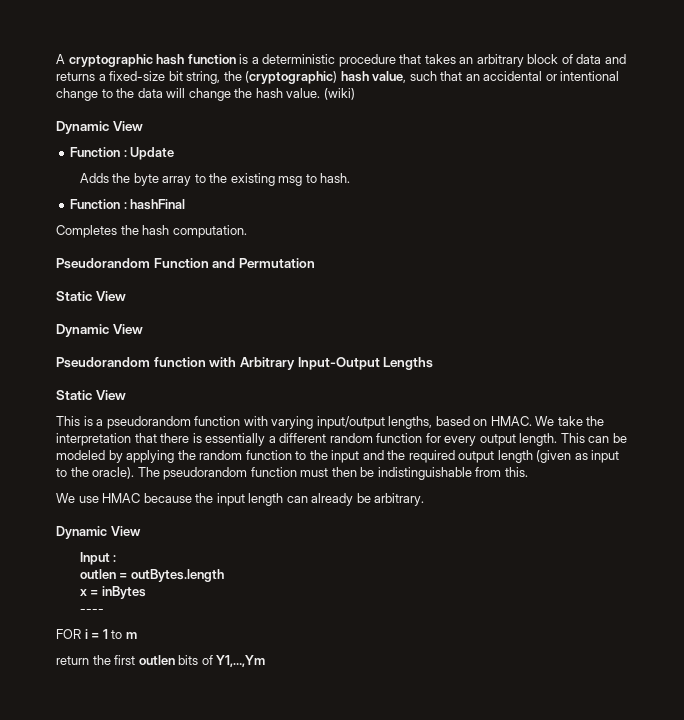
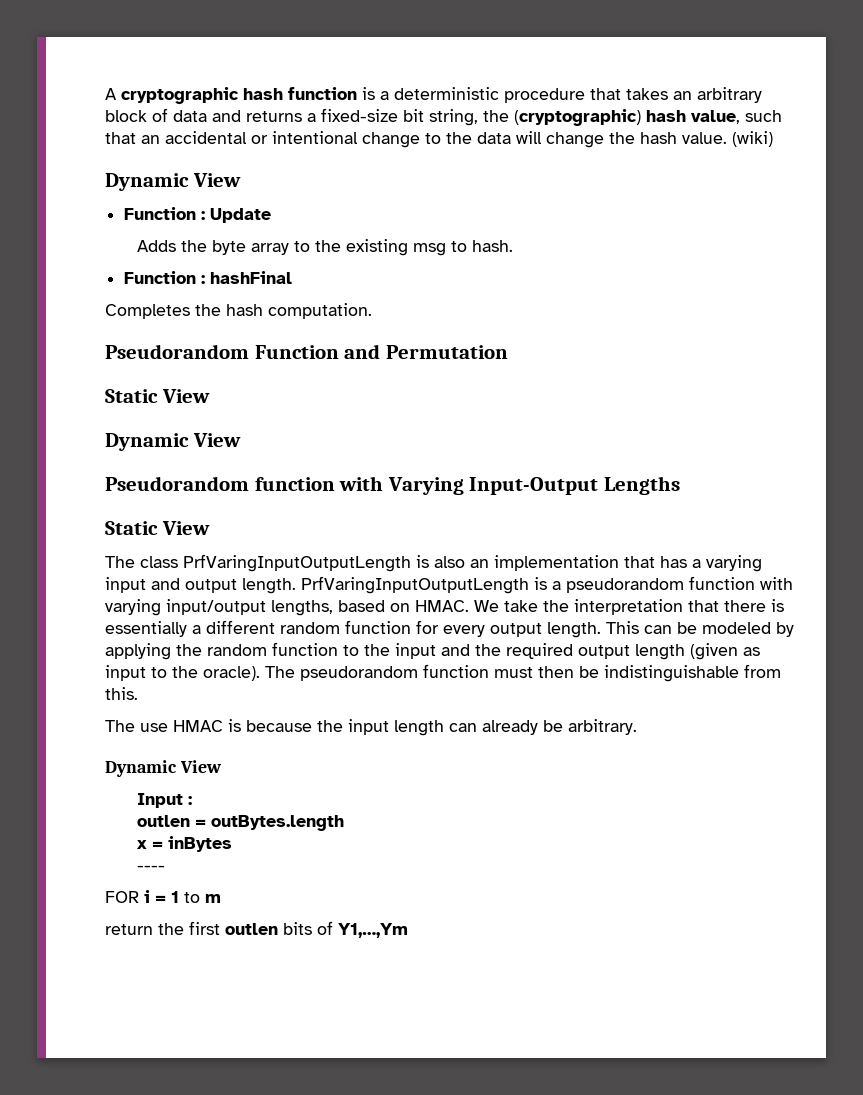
[239,357,295,370] Arbitrary -> [387,477,464,495] Varying
[56,416,80,426] This -> [105,554,762,572] [105,576,529,594] The class PrfVaringInputOutputLength is also an implementation that has a varying input and output length. PrfVaringInputOutputLength
[56,493,75,503] We -> [105,720,135,732] The
(141, 498) none -> [228,719,241,732] is

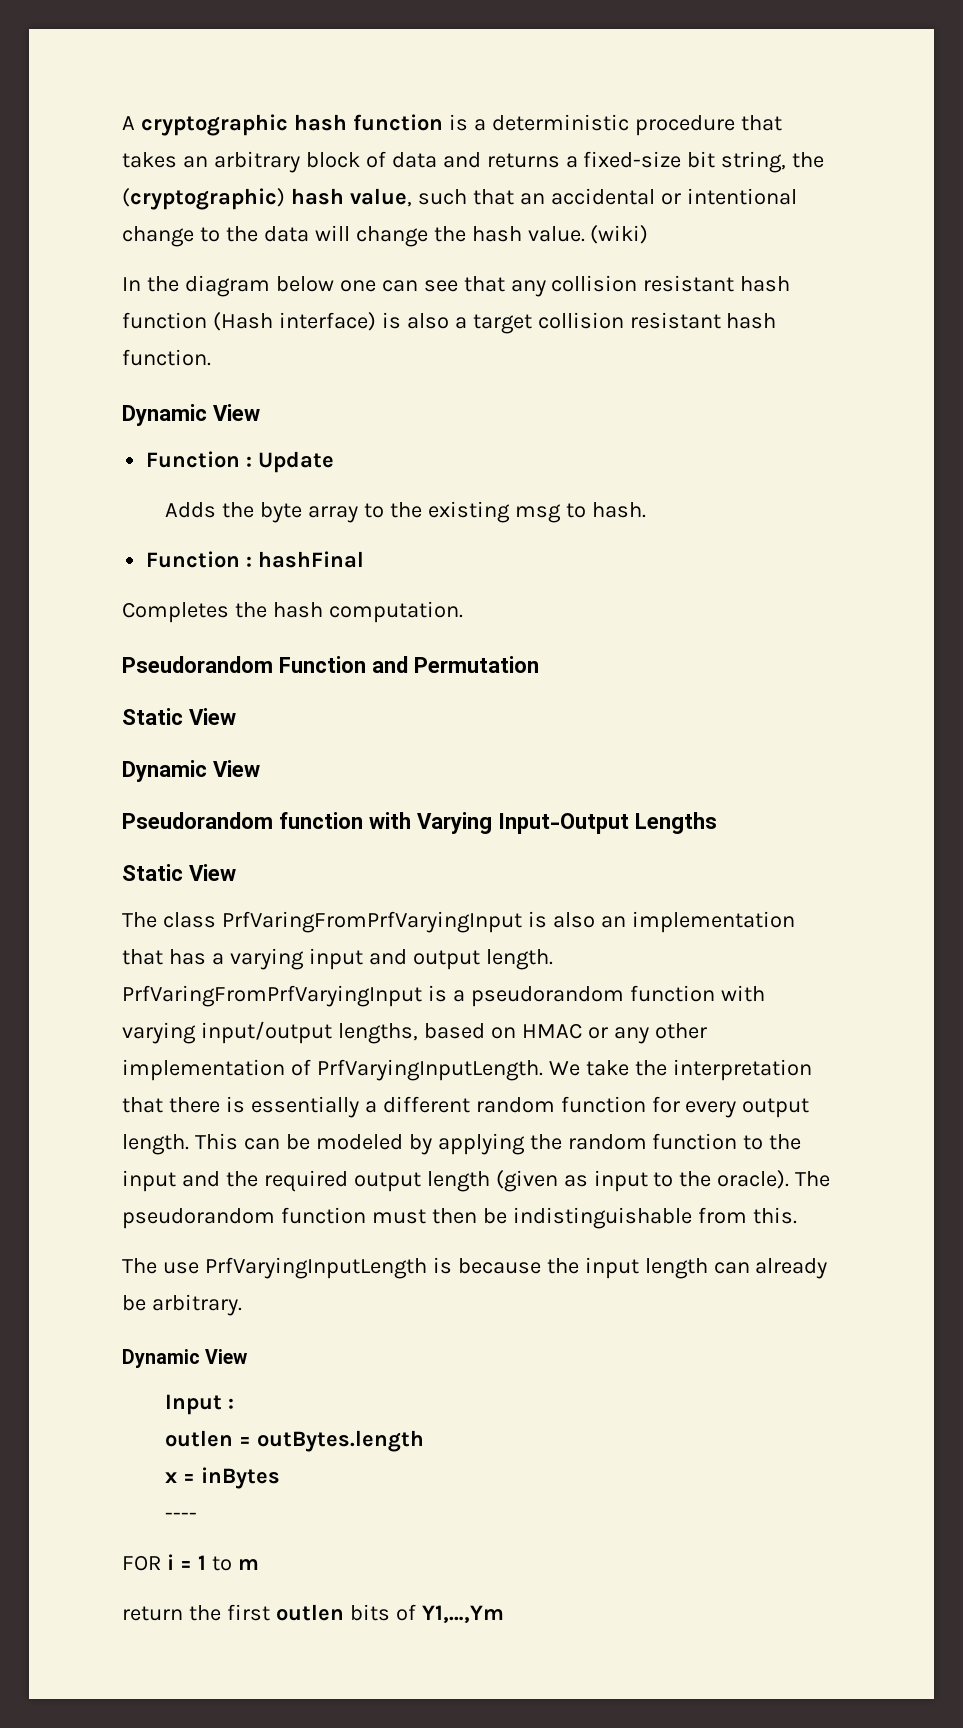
(773, 139) none -> [122,275,791,297] [122,312,777,334] [122,349,211,366] // In the diagram below one can see that any collision resistant hash function (Hash interface) is also a target collision resistant hash function.
[183,554,411,572] PrfVaringInputOutputLength -> [221,911,522,933] PrfVaringFromPrfVaryingInput
[301,576,529,594] PrfVaringInputOutputLength -> [122,985,422,1007] PrfVaringFromPrfVaryingInput
[415,600,469,612] HMAC. -> [521,1023,707,1044] [122,1059,543,1081] HMAC or any other implementation of PrfVaryingInputLength.
[173,720,223,732] HMAC -> [204,1257,427,1279] PrfVaryingInputLength

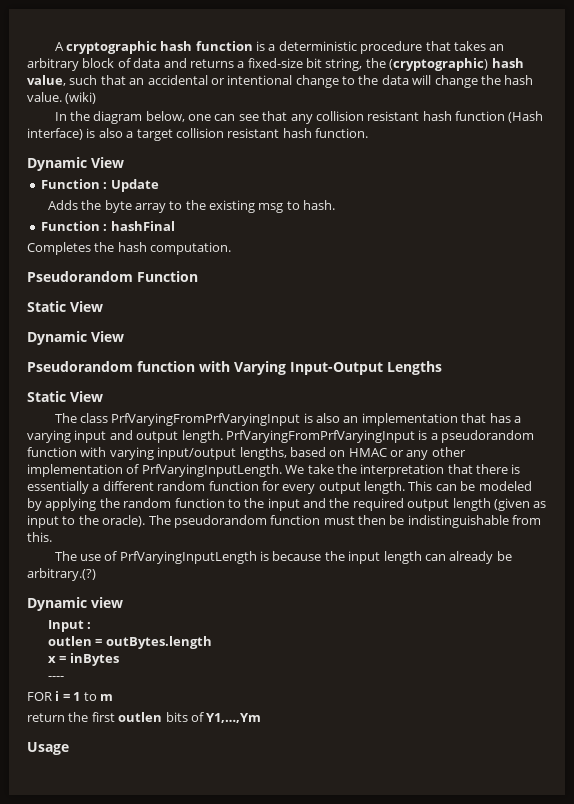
[275,276,334,292] below -> [145,111,185,122] below,
[372,656,539,673] and Permutation -> (198, 276) none
[221,911,522,933] PrfVaringFromPrfVaryingInput -> [111,413,301,426] PrfVaryingFromPrfVaryingInput
[122,985,422,1007] PrfVaringFromPrfVaryingInput -> [225,430,415,443] PrfVaryingFromPrfVaryingInput
(199, 1268) none -> [104,551,118,561] of
[151,1294,242,1316] [122,1349,248,1368] arbitrary. // Dynamic View -> [27,568,96,581] [27,597,123,611] arbitrary.(?) // Dynamic view
(504, 1614) none -> [27,742,69,755] // Usage

